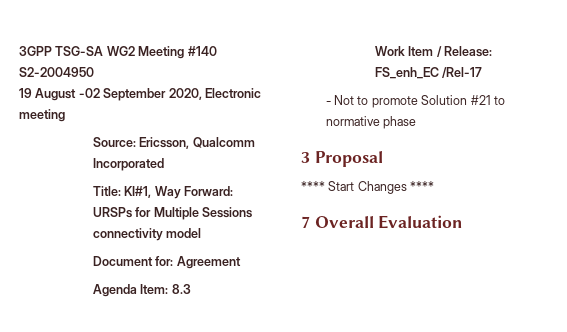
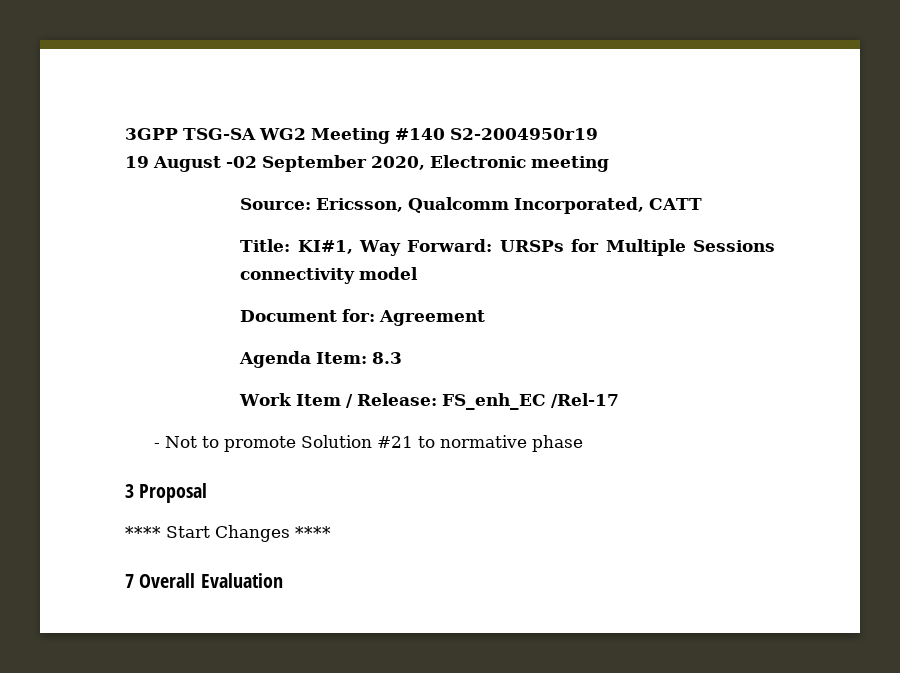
[19,67,94,77] S2-2004950 -> [450,128,598,140] S2-2004950r19
[93,158,165,171] Incorporated -> [514,197,703,214] Incorporated, CATT

